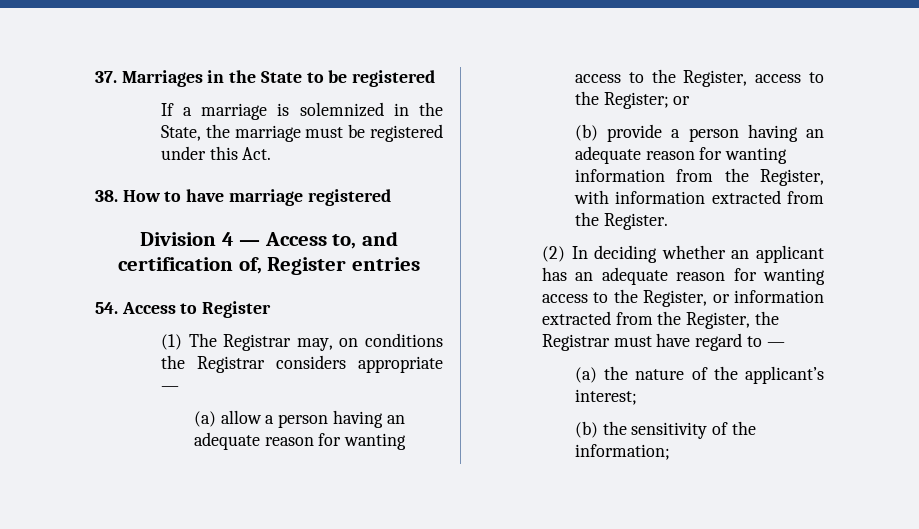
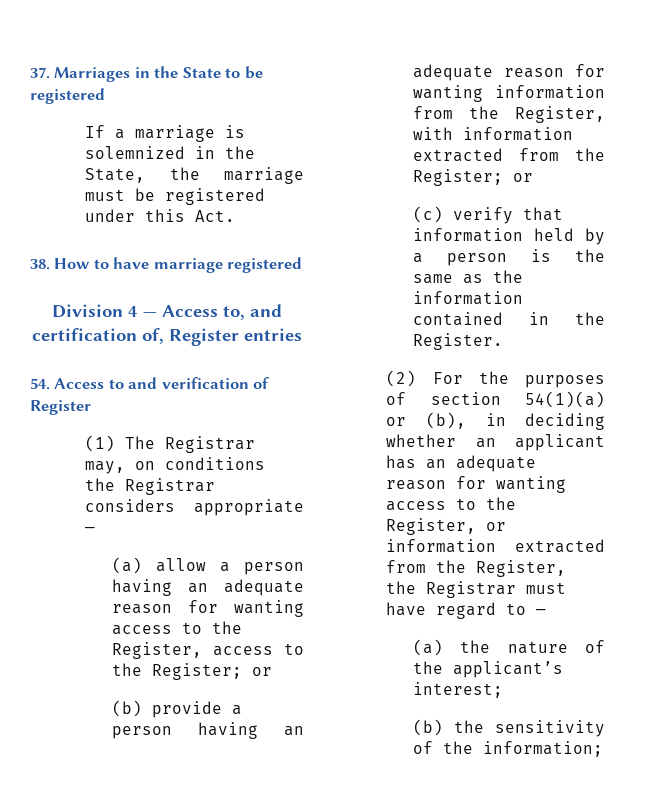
(198, 308) none -> [128,377,270,389] and verification of
[603,213,668,230] [541,246,588,262] Register. // (2) In -> [413,169,534,186] [413,206,564,224] [413,228,605,245] [413,249,605,266] [413,270,524,284] [413,291,524,305] [413,312,605,326] [413,333,504,350] [386,370,605,388] [386,391,605,408] [386,412,506,429] Register; or // (c) verify that information held by a person is the same as the information contained in the Register. // (2) For the purposes of section 54(1)(a) or (b), in

